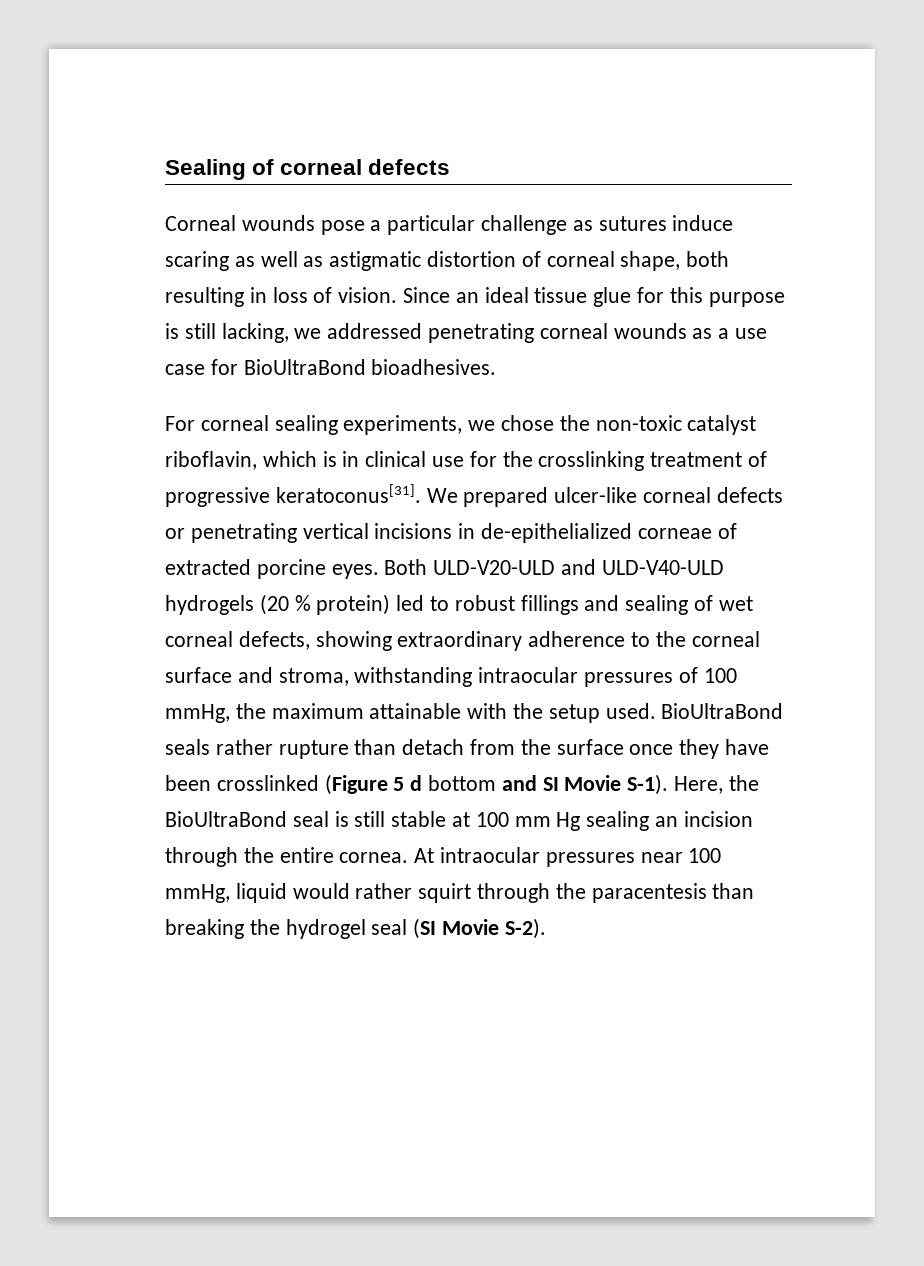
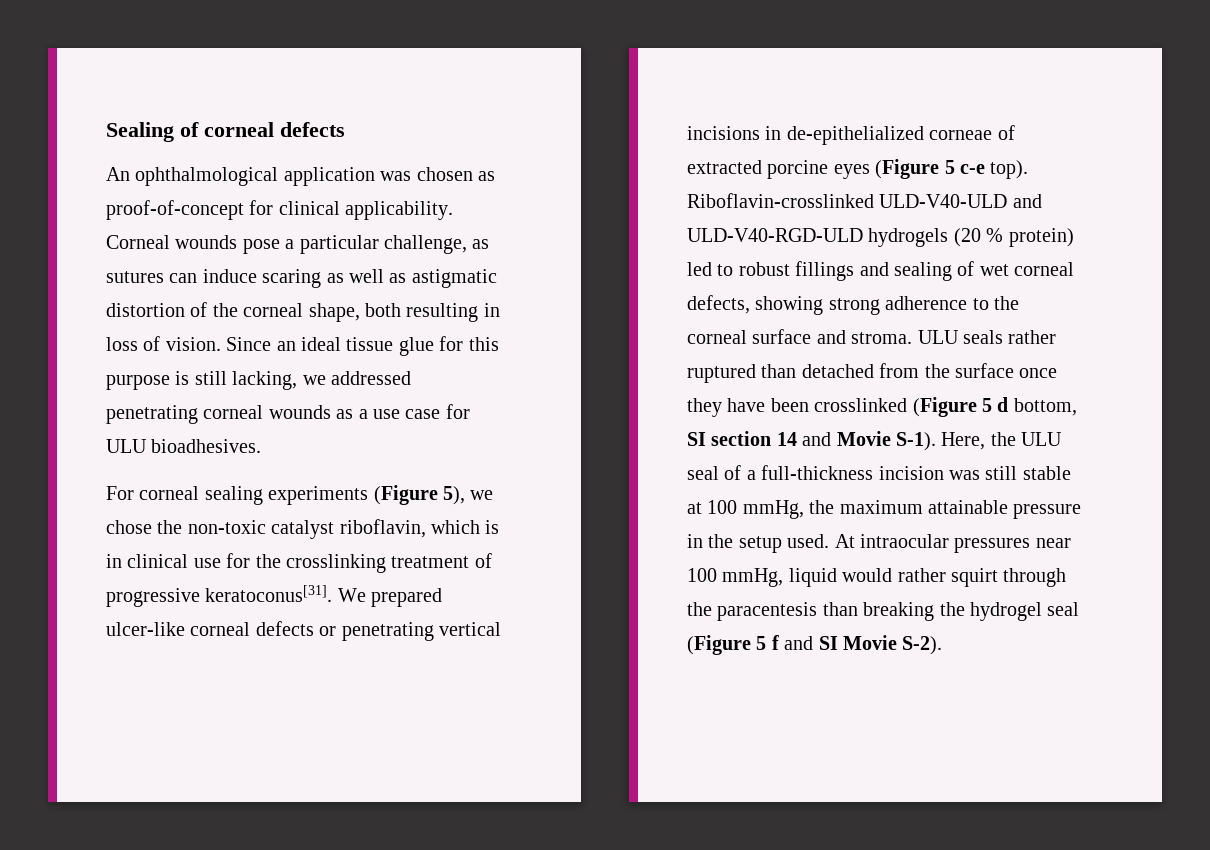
(451, 167) none -> [106,167,495,186] [106,200,454,220] An ophthalmological application was chosen as proof-of-concept for clinical applicability.
[481,215,568,235] challenge -> [384,235,467,254] challenge,
(667, 223) none -> [169,273,198,283] can
(541, 259) none -> [212,303,238,317] the
[243,359,366,375] BioUltraBond -> [106,439,147,453] ULU
[343,415,463,435] experiments, -> [268,485,465,505] experiments (Figure 5),
[331,559,724,579] eyes. Both ULD-V20-ULD and ULD-V40-ULD -> [833,159,1029,179] [687,193,1042,208] [687,228,863,242] eyes (Figure 5 c-e top). Riboflavin-crosslinked ULD-V40-ULD and ULD-V40-RGD-ULD
[397,631,523,651] extraordinary -> [828,298,880,315] strong
[278,667,737,687] [165,703,784,723] [165,739,465,759] stroma, withstanding intraocular pressures of 100 mmHg, the maximum attainable with the setup used. BioUltraBond seals rather rupture than detach -> [851,330,1057,344] [687,364,874,383] stroma. ULU seals rather ruptured than detached
[428,774,759,795] [165,811,753,831] [165,847,409,867] bottom and SI Movie S-1). Here, the BioUltraBond seal is still stable at 100 mm Hg sealing an incision through the entire cornea. -> [1013,398,1077,416] [687,431,1063,451] [687,465,1071,480] [687,500,1082,519] [687,534,830,553] bottom, SI section 14 and Movie S-1). Here, the ULU seal of a full-thickness incision was still stable at 100 mmHg, the maximum attainable pressure in the setup used.
[413,918,437,939] (SI -> [687,635,838,655] (Figure 5 f and SI

